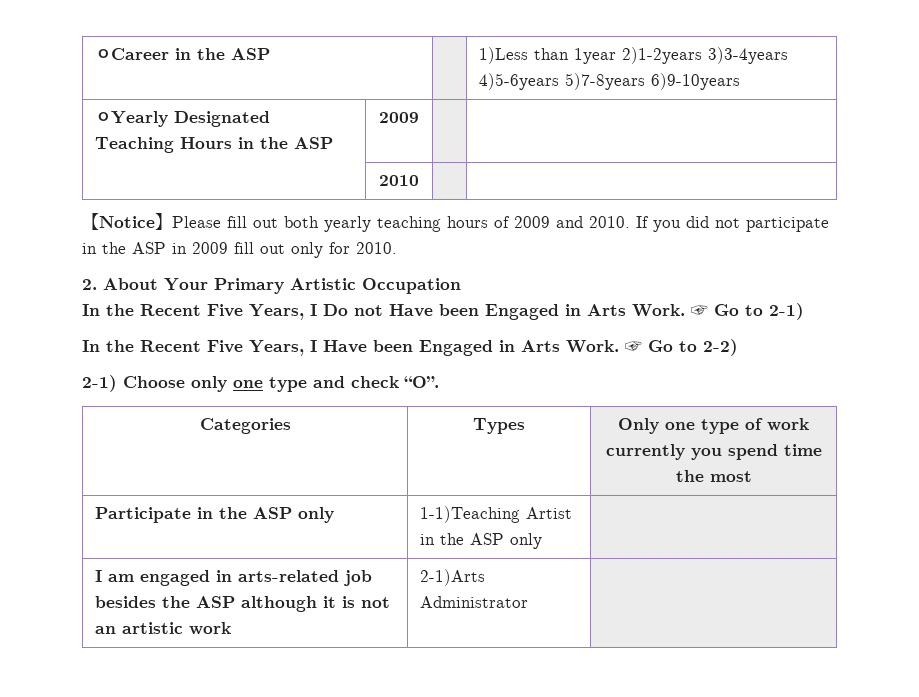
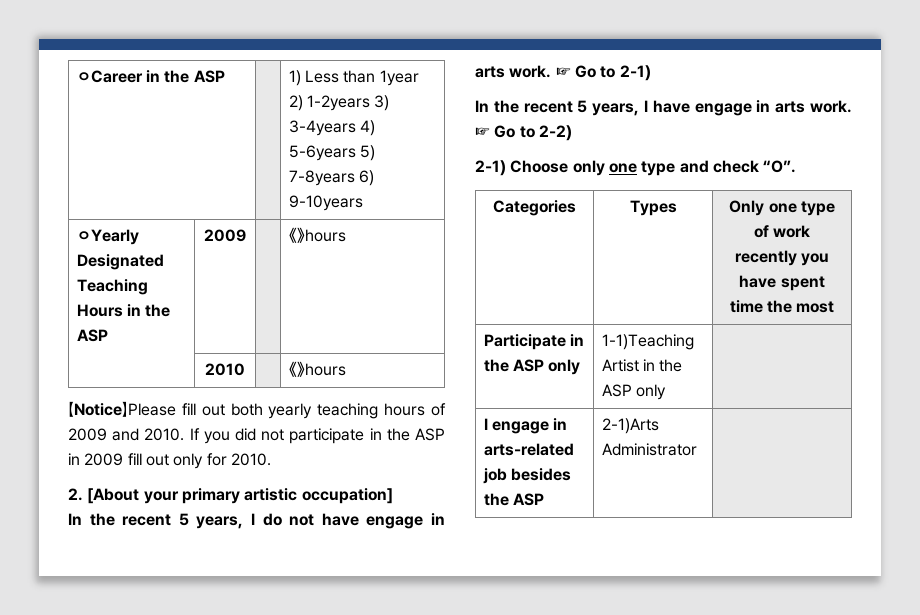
[478,47,788,64] [478,73,740,90] 1)Less than 1year 2)1-2years 3)3-4years 4)5-6years 5)7-8years 6)9-10years -> [288,70,419,86] [288,95,390,111] [288,120,376,136] [288,145,376,161] [288,170,375,186] [288,195,363,211] 1) Less than 1year 2) 1-2years 3) 3-4years 4) 5-6years 5) 7-8years 6) 9-10years
(419, 117) none -> [288,227,346,243] 《》hours
(419, 180) none -> [288,361,346,377] 《》hours
[103,278,461,294] [82,304,685,320] About Your Primary Artistic Occupation // In the Recent Five Years, I Do not Have been Engaged in Arts Work. -> [87,488,393,504] [68,513,445,529] [475,65,552,78] [About your primary artistic occupation] // In the recent 5 years, I do not have engage in arts work.
[140,340,619,356] Recent Five Years, I Have been Engaged in Arts Work. -> [523,100,852,116] recent 5 years, I have engage in arts work.
[605,444,778,460] currently you spend -> [734,250,830,266] [739,275,825,291] recently you have spent
[107,570,210,586] am engaged -> [492,421,550,434] engage
[240,596,390,612] [94,622,231,635] although it is not an artistic work -> (545, 499) none

